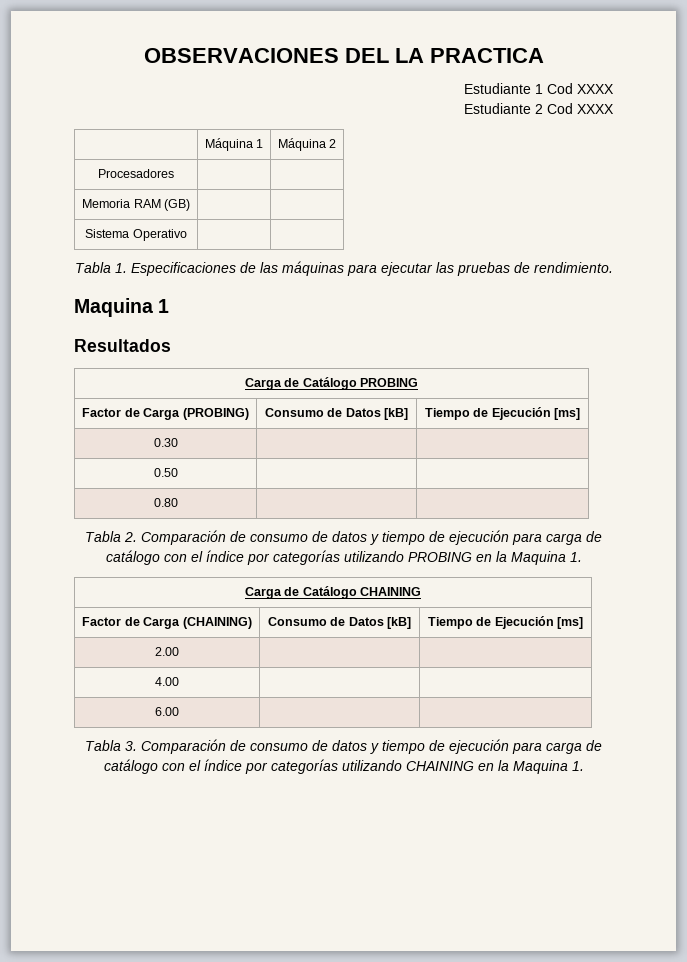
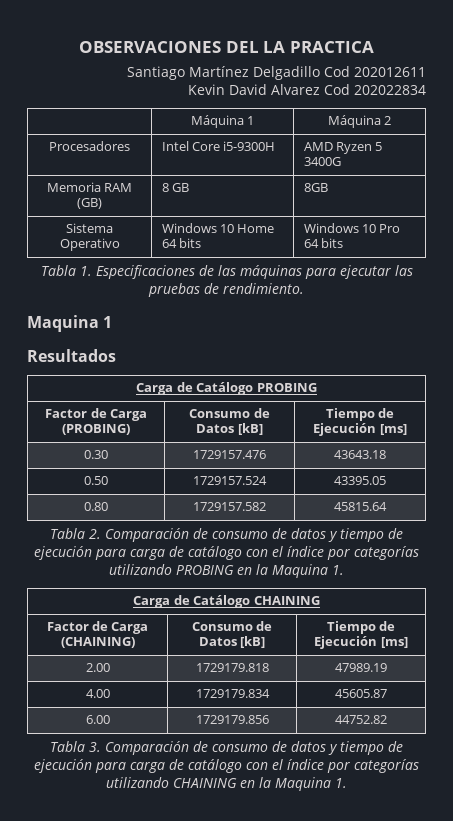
[464,83,614,94] [464,103,614,114] Estudiante 1 Cod XXXX // Estudiante 2 Cod XXXX -> [127,66,426,80] [188,84,426,95] Santiago Martínez Delgadillo Cod 202012611 // Kevin David Alvarez Cod 202022834
(174, 173) | -> [161,141,276,151] [303,142,383,154] [303,157,341,166] Intel Core i5-9300H | AMD Ryzen 5 3400G
(190, 205) | -> [161,183,190,192] [303,183,328,192] 8 GB | 8GB
(187, 235) | -> [161,223,275,233] [161,238,202,248] [303,223,401,233] [303,238,344,248] Windows 10 Home 64 bits | Windows 10 Pro 64 bits
(178, 442) | -> [193,450,266,459] [334,450,386,459] 1729157.476 | 43643.18
(178, 472) | -> [193,476,267,485] [334,476,386,485] 1729157.524 | 43395.05
(178, 502) | -> [193,502,266,511] [334,502,387,511] 1729157.582 | 45815.64
(179, 651) | -> [195,663,269,672] [335,663,387,672] 1729179.818 | 47989.19
(179, 681) | -> [195,689,270,698] [335,689,387,698] 1729179.834 | 45605.87
(179, 711) | -> [195,715,269,724] [335,715,387,724] 1729179.856 | 44752.82

